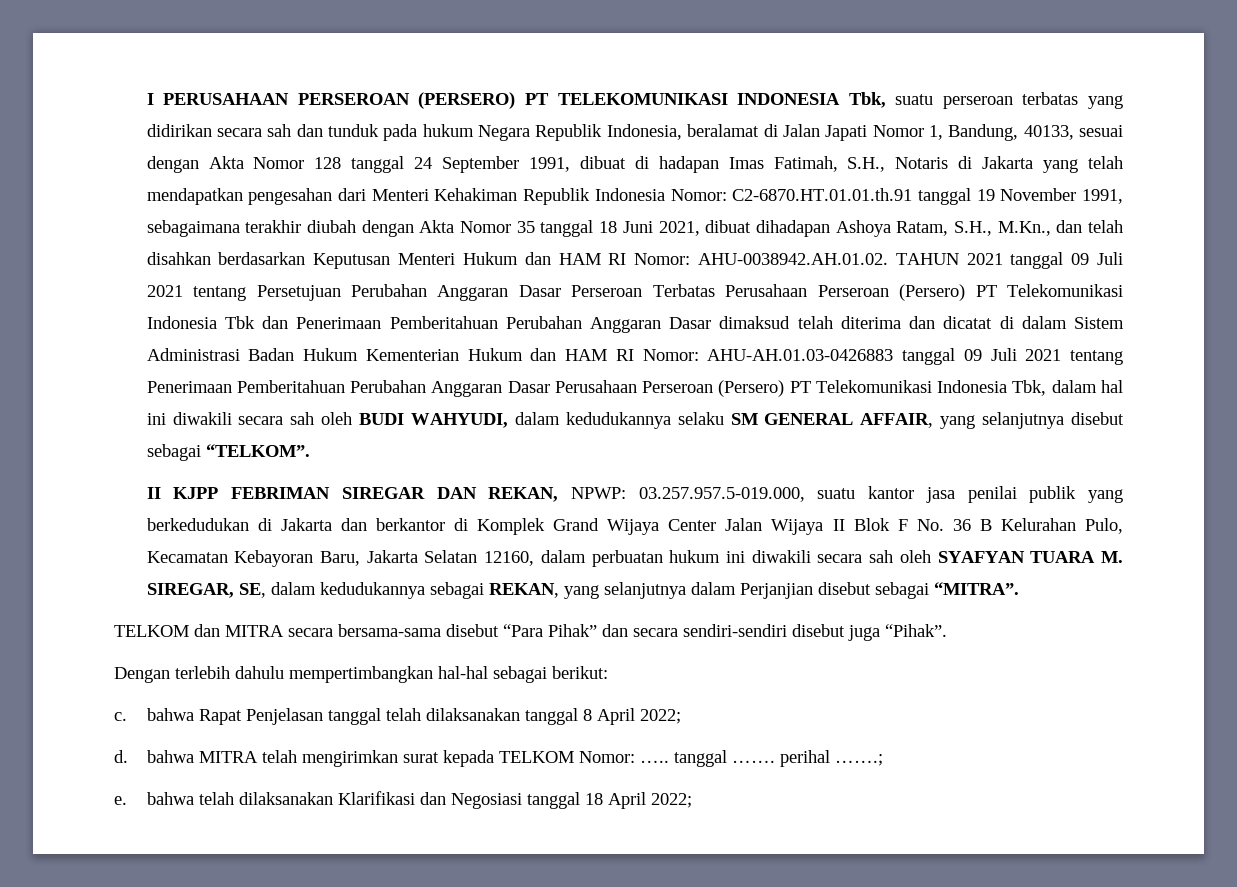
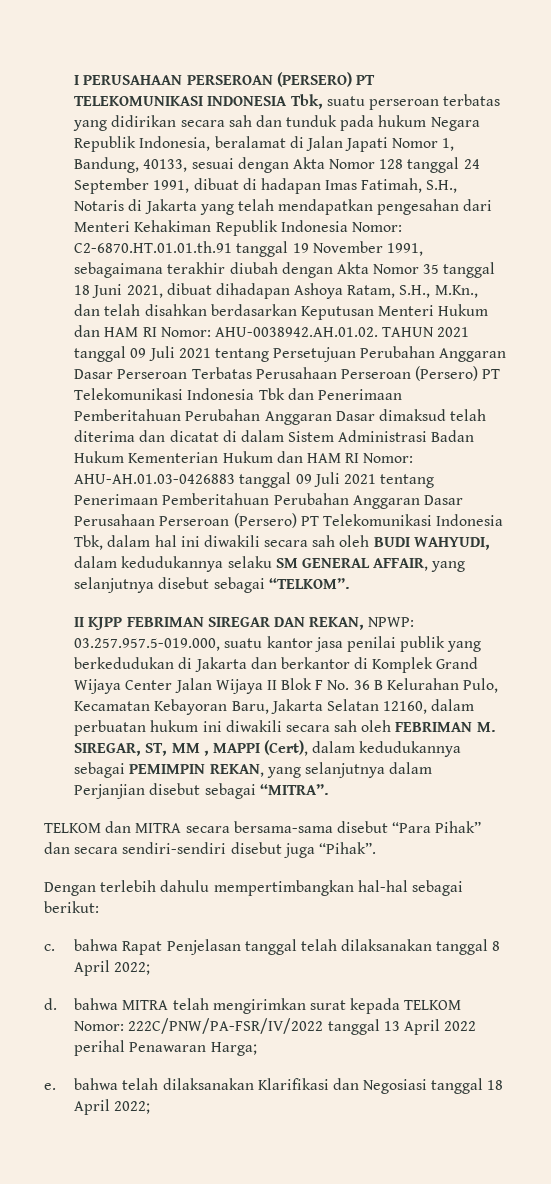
[937,551,1124,563] [146,583,266,598] SYAFYAN TUARA M. SIREGAR, SE, -> [395,722,496,732] [74,740,309,756] FEBRIMAN M. SIREGAR, ST, MM , MAPPI (Cert),
(484, 590) none -> [129,764,206,774] PEMIMPIN
[639,750,883,767] ….. tanggal ……. perihal …….; -> [128,1018,477,1035] [74,1040,257,1056] 222C/PNW/PA-FSR/IV/2022 tanggal 13 April 2022 perihal Penawaran Harga;

